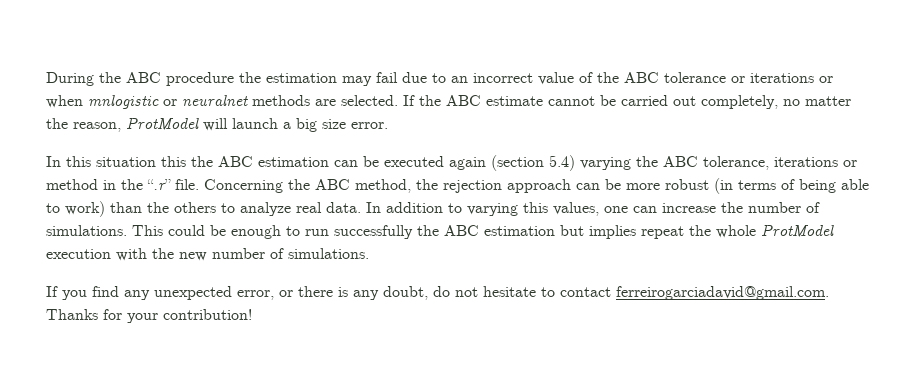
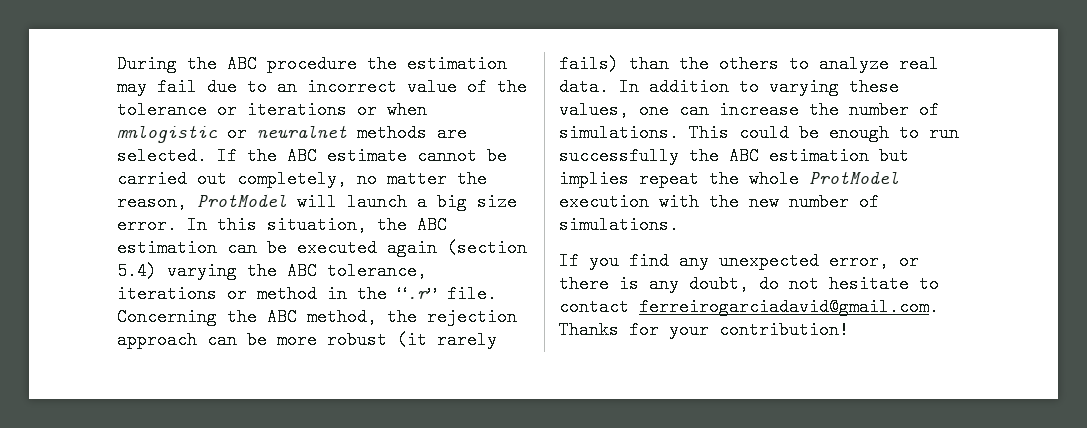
[624,72,659,83] ABC -> (527, 87) none
(388, 125) // -> (177, 225) none
[96,156,186,167] situation this -> [267,216,367,234] situation,
[714,178,869,194] [46,201,105,217] (in terms of being able to work) -> [397,331,497,349] [559,55,619,73] (it rarely fails)
[523,202,548,213] this -> [849,78,899,96] these

